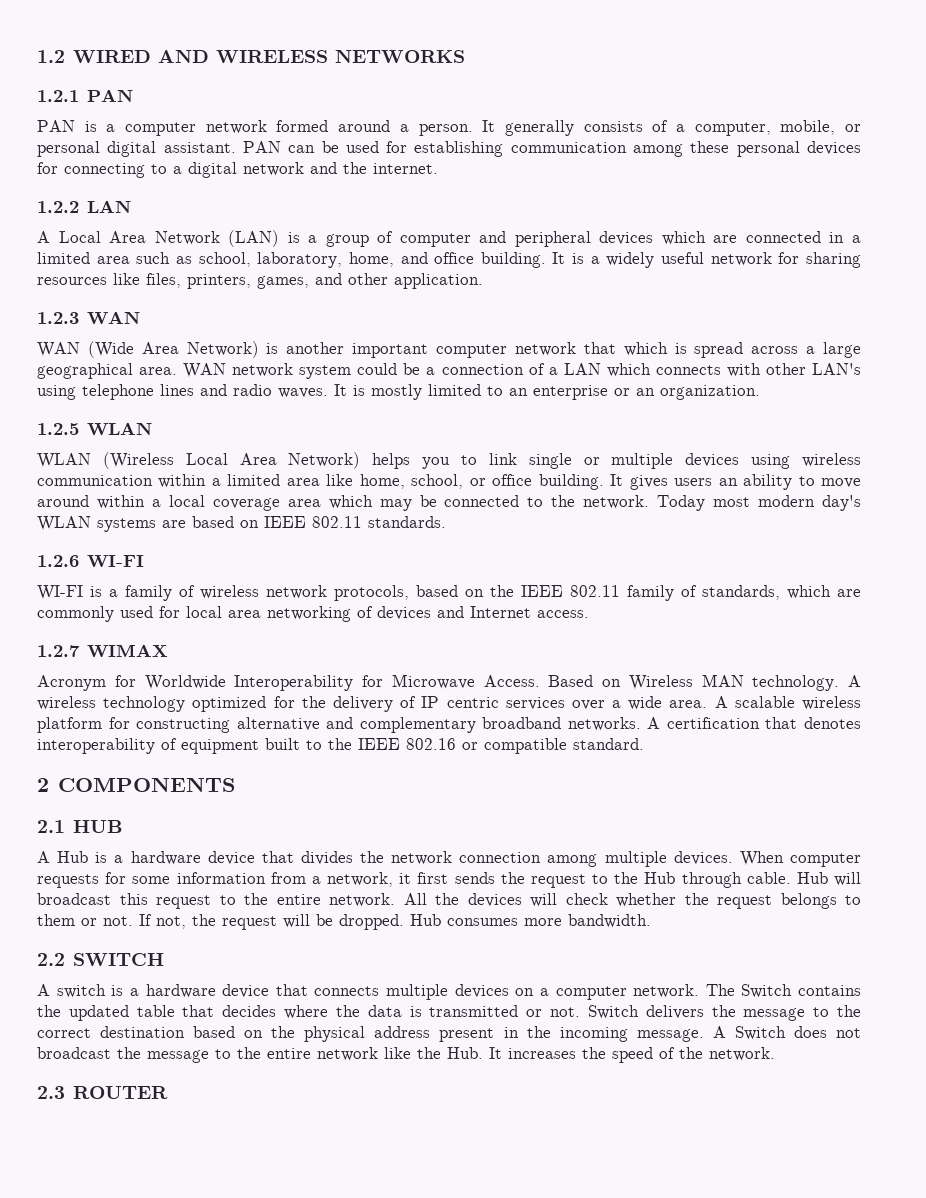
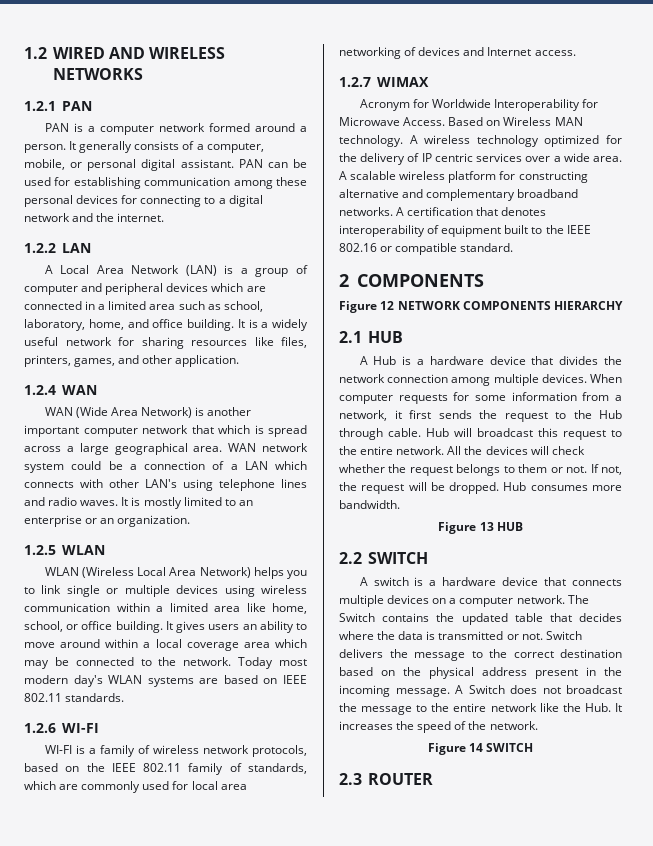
[37,312,79,324] 1.2.3 -> [24,385,56,395] 1.2.4
(236, 784) none -> [339,301,623,313] // Figure 12 NETWORK COMPONENTS HIERARCHY
(651, 921) none -> [438,522,523,534] // Figure 13 HUB
(775, 1054) none -> [427,743,534,755] // Figure 14 SWITCH

